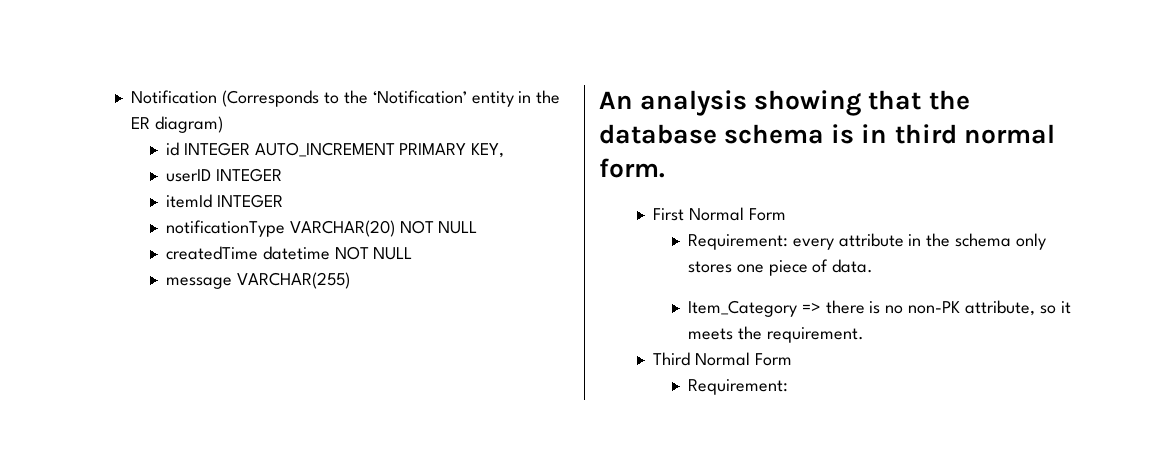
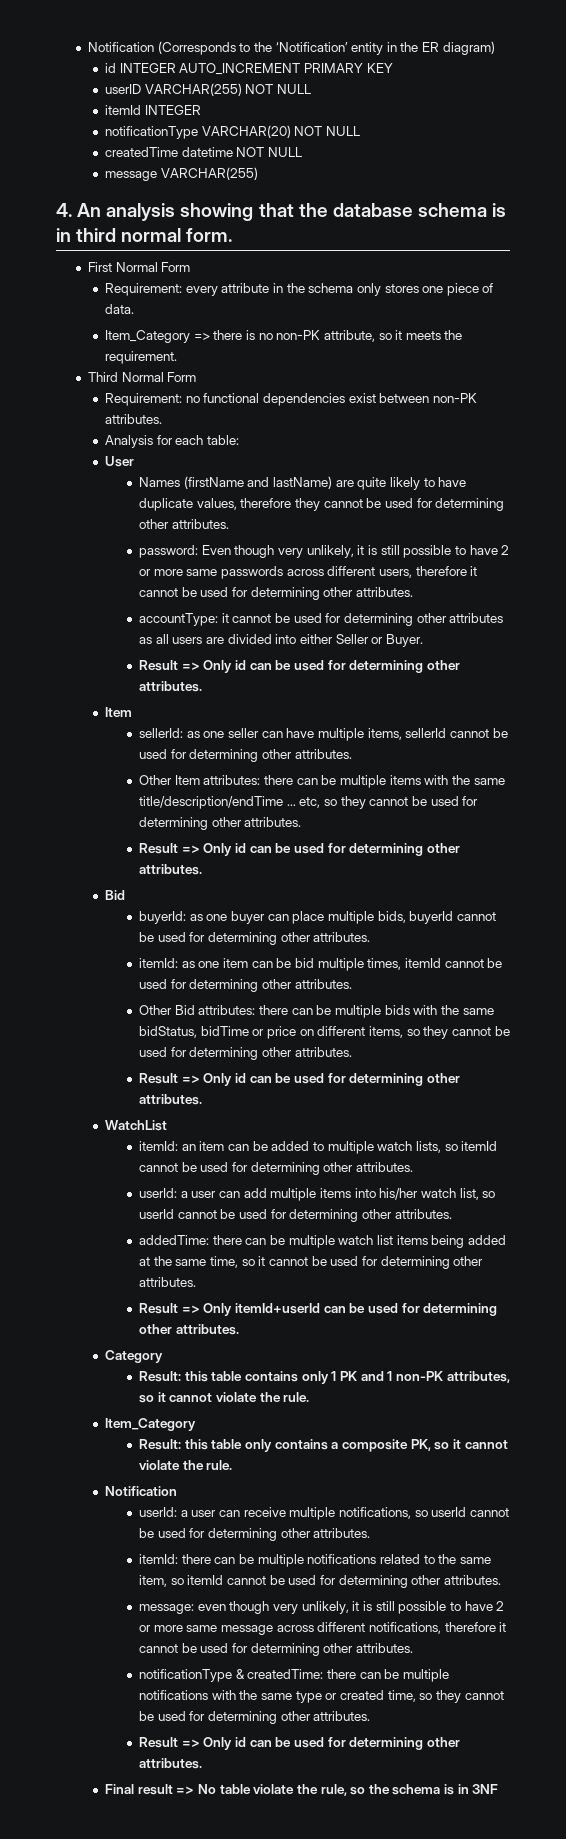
[471,143,505,158] KEY, -> [366,63,393,73] KEY
[215,168,282,182] INTEGER -> [144,83,311,96] VARCHAR(255) NOT NULL
(350, 280) none -> [56,203,72,217] 4.
(788, 387) none -> [185,393,477,406] [104,414,162,424] [104,435,239,448] [104,456,134,467] [139,476,467,490] [139,498,505,511] [139,519,229,529] [139,545,510,558] [139,566,478,579] [139,587,414,600] [139,613,504,626] [139,634,423,647] [139,660,460,673] [139,681,203,692] [104,707,132,717] [139,728,508,741] [139,749,352,762] [139,775,505,788] [139,796,479,809] [139,817,302,830] [139,843,460,856] [139,864,203,875] [104,890,125,900] [139,911,496,924] [139,932,371,945] [139,958,503,971] [139,979,352,992] [139,1005,494,1018] [139,1026,510,1039] [139,1047,352,1060] [139,1073,460,1086] [139,1094,203,1105] [104,1120,167,1131] [139,1141,498,1154] [139,1162,414,1175] [139,1188,496,1201] [139,1209,452,1222] [139,1235,506,1248] [139,1256,484,1269] [139,1277,197,1287] [139,1303,498,1316] [139,1324,239,1335] [104,1350,163,1363] [139,1371,510,1384] [139,1392,310,1403] [104,1418,196,1431] [139,1439,508,1452] [139,1460,233,1470] [104,1486,177,1496] [139,1507,509,1520] [139,1528,371,1541] [139,1554,491,1567] [139,1575,501,1588] [139,1601,505,1614] [139,1622,507,1635] [139,1643,414,1656] [139,1669,450,1682] [139,1690,504,1703] [139,1711,371,1724] [139,1737,460,1750] [139,1758,203,1769] [104,1784,499,1796] no functional dependencies exist between non-PK attributes. // Analysis for each table: // User // Names (firstName and lastName) are quite likely to have duplicate values, therefore they cannot be used for determining other attributes. // password: Even though very unlikely, it is still possible to have 2 or more same passwords across different users, therefore it cannot be used for determining other attributes. // accountType: it cannot be used for determining other attributes as all users are divided into either Seller or Buyer. // Result => Only id can be used for determining other attributes. // Item // sellerId: as one seller can have multiple items, sellerId cannot be used for determining other attributes. // Other Item attributes: there can be multiple items with the same title/description/endTime … etc, so they cannot be used for determining other attributes. // Result => Only id can be used for determining other attributes. // Bid // buyerId: as one buyer can place multiple bids, buyerId cannot be used for determining other attributes. // itemId: as one item can be bid multiple times, itemId cannot be used for determining other attributes. // Other Bid attributes: there can be multiple bids with the same bidStatus, bidTime or price on different items, so they cannot be used for determining other attributes. // Result => Only id can be used for determining other attributes. // WatchList // itemId: an item can be added to multiple watch lists, so itemId cannot be used for determining other attributes. // userId: a user can add multiple items into his/her watch list, so userId cannot be used for determining other attributes. // addedTime: there can be multiple watch list items being added at the same time, so it cannot be used for determining other attributes. // Result => Only itemId+userId can be used for determining other attributes. // Category // Result: this table contains only 1 PK and 1 non-PK attributes, so it cannot violate the rule. // Item_Category // Result: this table only contains a composite PK, so it cannot violate the rule. // Notification // userId: a user can receive multiple notifications, so userId cannot be used for determining other attributes. // itemId: there can be multiple notifications related to the same item, so itemId cannot be used for determining other attributes. // message: even though very unlikely, it is still possible to have 2 or more same message across different notifications, therefore it cannot be used for determining other attributes. // notificationType & createdTime: there can be multiple notifications with the same type or created time, so they cannot be used for determining other attributes. // Result => Only id can be used for determining other attributes. // Final result => No table violate the rule, so the schema is in 3NF

